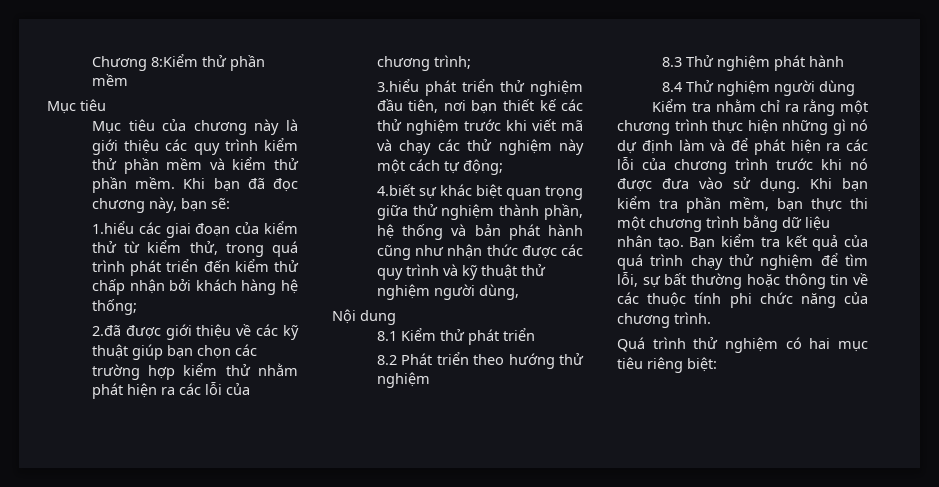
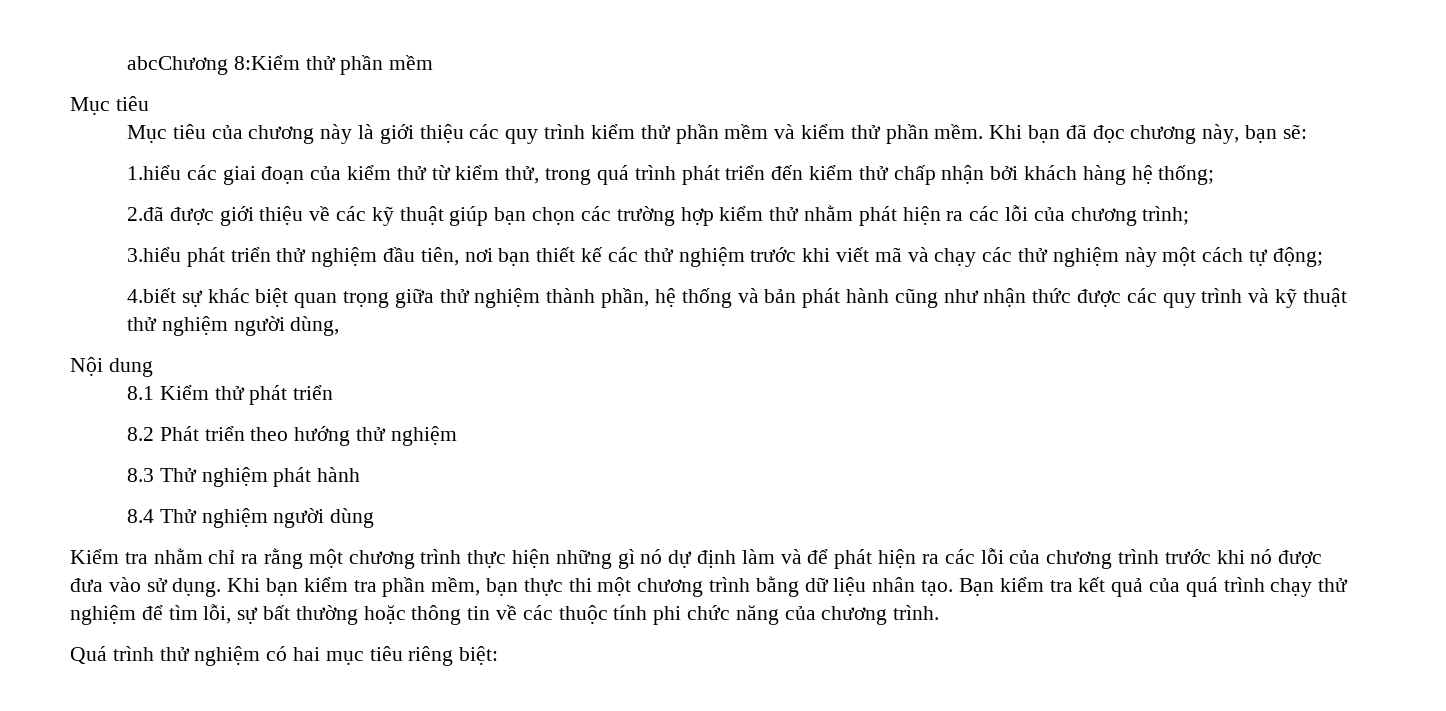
[91,56,147,71] Chương -> [127,56,229,75] abcChương

